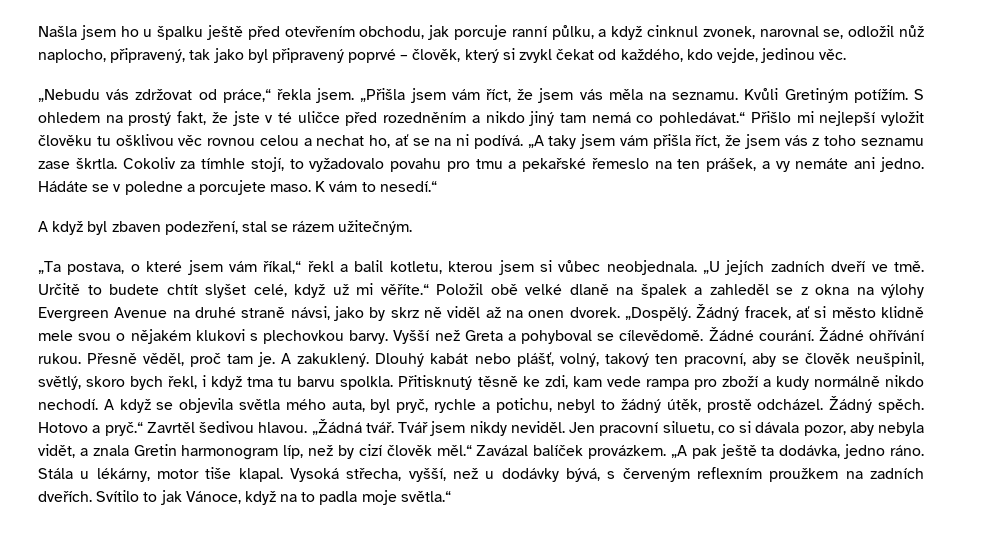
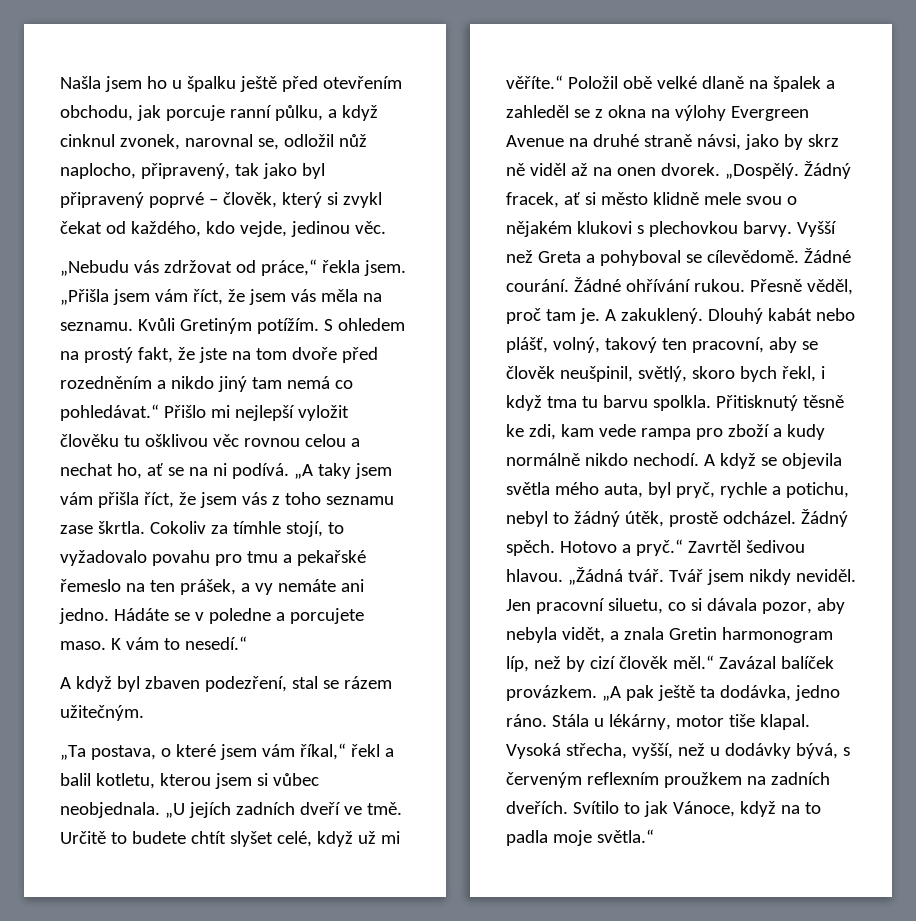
[265,111,340,123] v té uličce -> [231,347,337,360] na tom dvoře

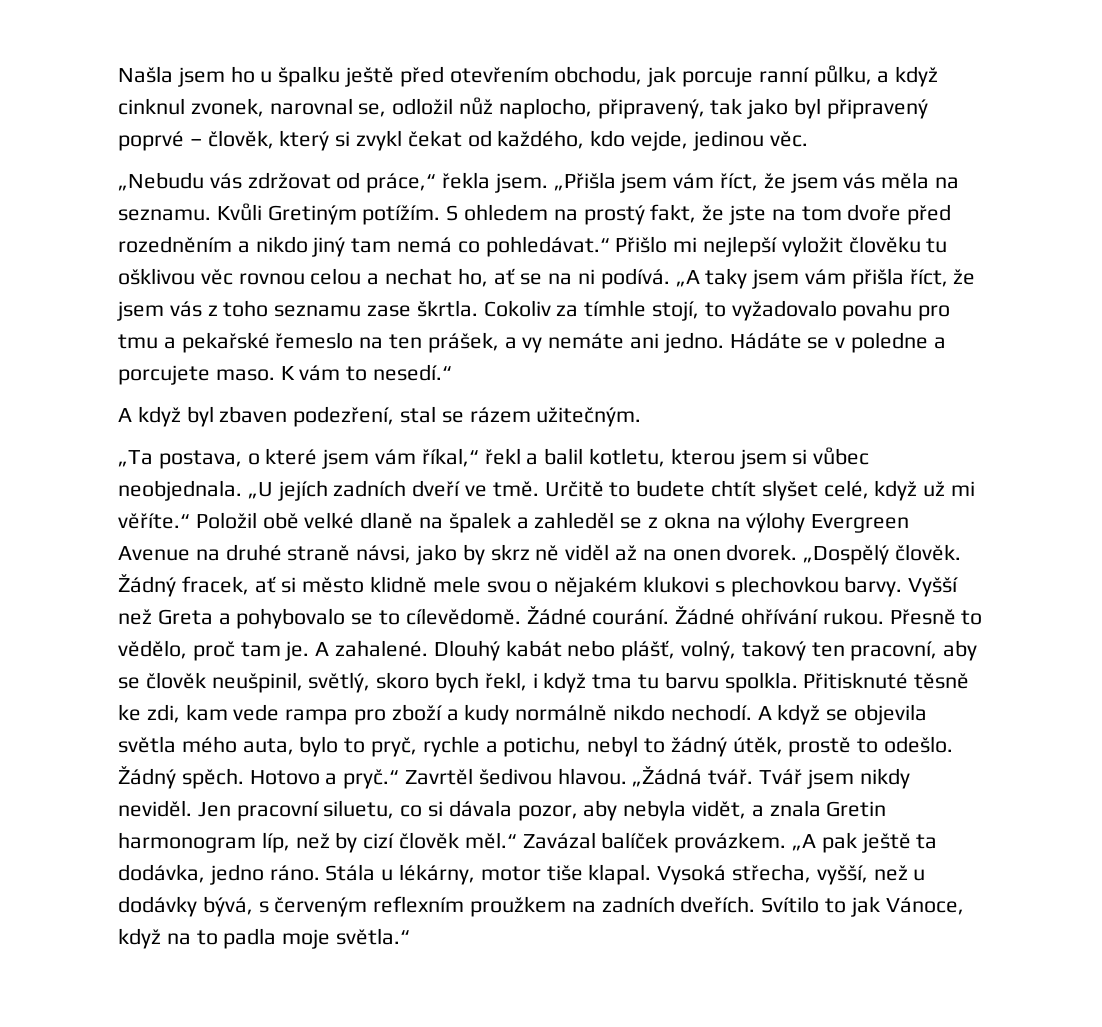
[724,163,799,179] „Dospělý. -> [803,544,962,565] „Dospělý člověk.
[599,250,702,266] pohyboval se -> [236,608,401,629] pohybovalo se to
[806,279,853,295] věděl, -> [961,610,983,625] [118,640,187,659] to vědělo,
[620,308,703,324] zakuklený. -> [335,640,429,657] zahalené.
[715,395,798,411] Přitisknutý -> [803,672,909,689] Přitisknuté
[647,482,671,498] byl -> [299,736,366,757] bylo to
[722,511,796,524] odcházel. -> [857,736,954,753] to odešlo.

